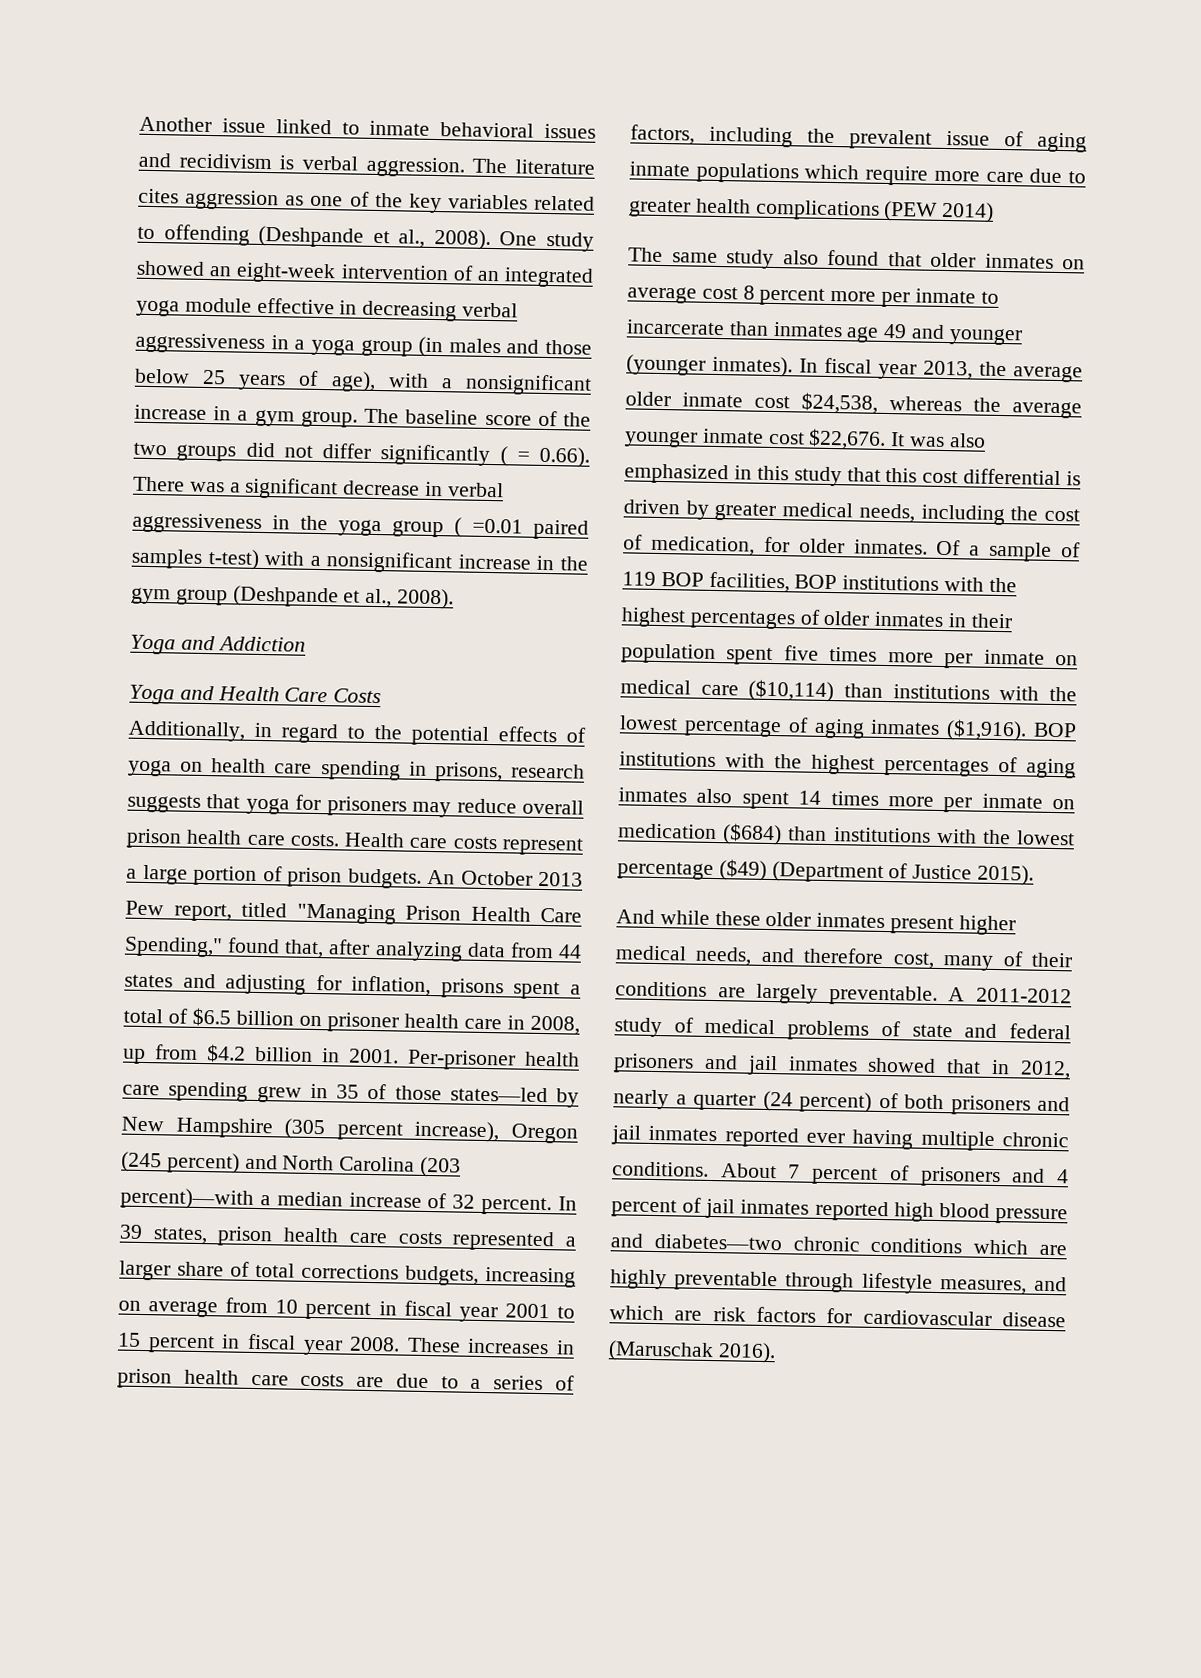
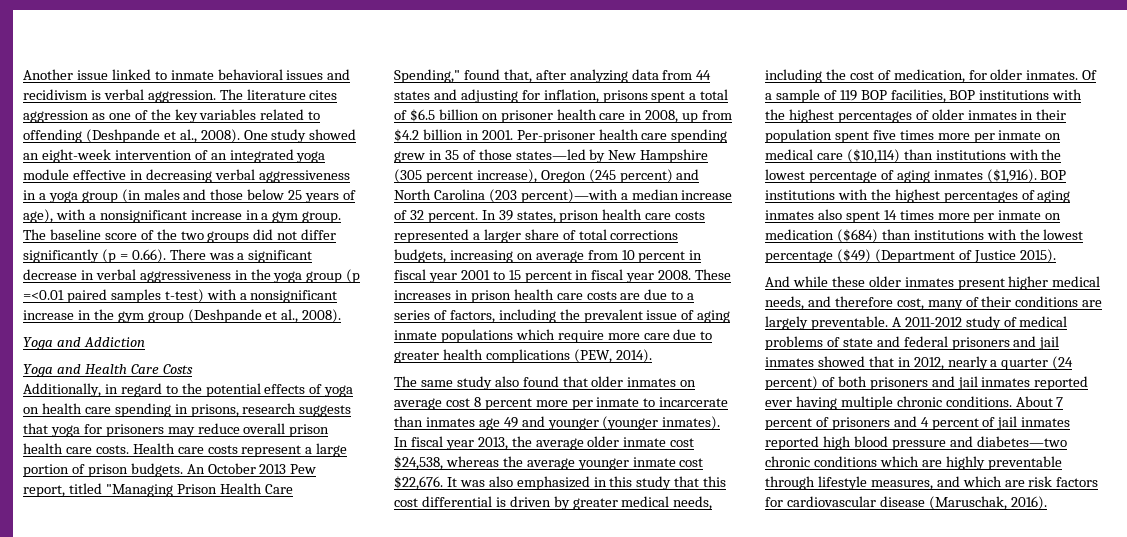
[499,446,508,467] ( -> [101,249,116,263] (p
[454,517,523,538] ( =0.01 -> [346,269,361,283] [23,290,64,300] (p =<0.01
[883,200,995,223] (PEW 2014) -> [573,349,652,363] (PEW, 2014).
[608,1340,714,1363] (Maruschak -> [928,496,1007,510] (Maruschak,

